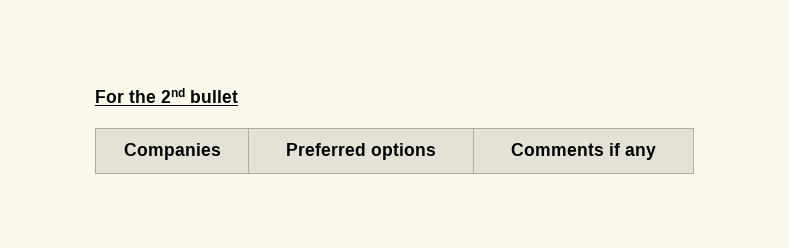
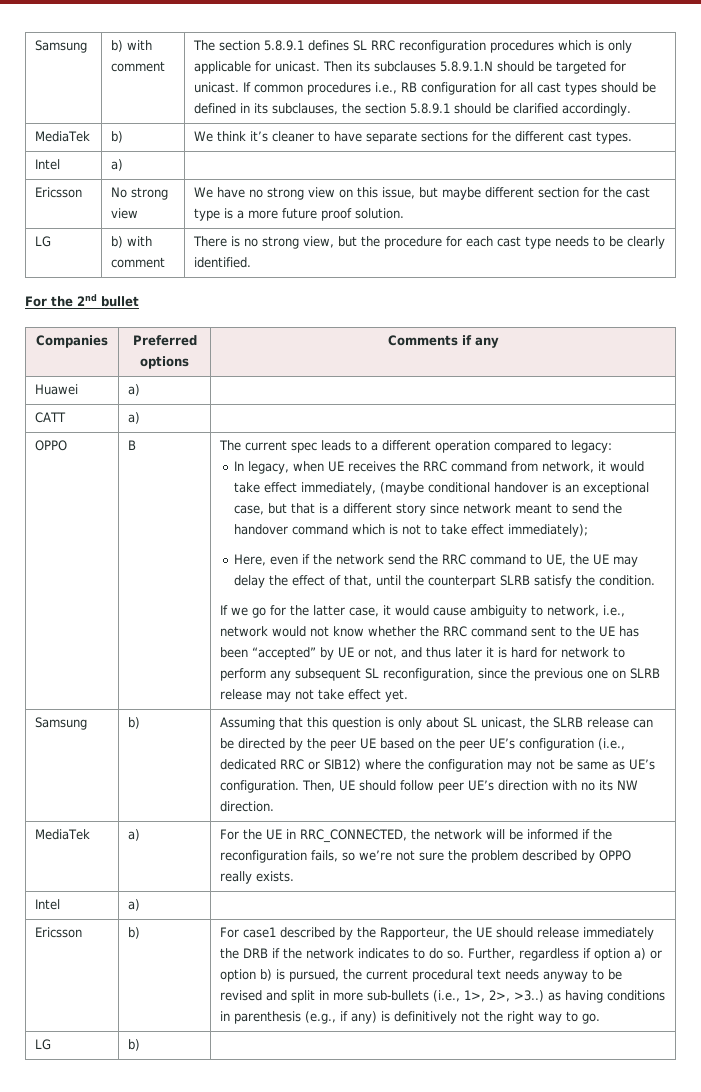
(95, 96) none -> [35,40,88,53] [111,40,153,52] [111,61,166,72] [193,40,633,53] [194,61,627,74] [194,82,657,95] [194,103,632,116] [35,131,91,142] [111,131,124,143] [194,131,633,144] [35,159,61,170] [111,159,124,171] [35,187,83,198] [111,187,169,200] [111,208,139,219] [194,187,651,200] [194,208,405,221] [35,236,52,247] [111,236,153,248] [111,257,166,268] [193,236,666,249] [194,257,252,268] Samsung | b) with comment | The section 5.8.9.1 defines SL RRC reconfiguration procedures which is only applicable for unicast. Then its subclauses 5.8.9.1.N should be targeted for unicast. If common procedures i.e., RB configuration for all cast types should be defined in its subclauses, the section 5.8.9.1 should be clarified accordingly. // MediaTek | b) | We think it’s cleaner to have separate sections for the different cast types. // Intel | a) | // Ericsson | No strong view | We have no strong view on this issue, but maybe different section for the cast type is a more future proof solution. // LG | b) with comment | There is no strong view, but the procedure for each cast type needs to be clearly identified. //
(656, 153) none -> [35,384,79,395] [128,384,141,396] [35,412,67,423] [128,412,141,424] [35,440,68,451] [128,440,137,450] [219,440,613,453] [234,461,645,474] [234,482,650,495] [234,503,623,516] [234,524,589,537] [234,554,639,567] [234,575,656,588] [220,605,626,618] [220,626,640,637] [220,647,626,660] [220,668,661,681] [220,689,409,702] [35,717,88,730] [128,717,141,729] [220,717,654,730] [220,738,626,751] [220,759,656,772] [220,780,639,793] [220,801,275,812] [35,829,91,840] [128,829,141,841] [220,829,613,843] [220,850,632,863] [220,871,295,884] [35,899,61,910] [128,899,141,911] [35,927,83,938] [128,927,141,939] [220,927,655,940] [220,948,663,961] [220,969,623,982] [220,990,666,1003] [220,1011,601,1024] [35,1039,52,1050] [128,1039,141,1051] // Huawei | a) | // CATT | a) | // OPPO | B | The current spec leads to a different operation compared to legacy: // In legacy, when UE receives the RRC command from network, it would take effect immediately, (maybe conditional handover is an exceptional case, but that is a different story since network meant to send the handover command which is not to take effect immediately); // Here, even if the network send the RRC command to UE, the UE may delay the effect of that, until the counterpart SLRB satisfy the condition. // If we go for the latter case, it would cause ambiguity to network, i.e., network would not know whether the RRC command sent to the UE has been “accepted” by UE or not, and thus later it is hard for network to perform any subsequent SL reconfiguration, since the previous one on SLRB release may not take effect yet. // Samsung | b) | Assuming that this question is only about SL unicast, the SLRB release can be directed by the peer UE based on the peer UE’s configuration (i.e., dedicated RRC or SIB12) where the configuration may not be same as UE’s configuration. Then, UE should follow peer UE’s direction with no its NW direction. // MediaTek | a) | For the UE in RRC_CONNECTED, the network will be informed if the reconfiguration fails, so we’re not sure the problem described by OPPO really exists. // Intel | a) | // Ericsson | b) | For case1 described by the Rapporteur, the UE should release immediately the DRB if the network indicates to do so. Further, regardless if option a) or option b) is pursued, the current procedural text needs anyway to be revised and split in more sub-bullets (i.e., 1>, 2>, >3..) as having conditions in parenthesis (e.g., if any) is definitively not the right way to go. // LG | b) |

